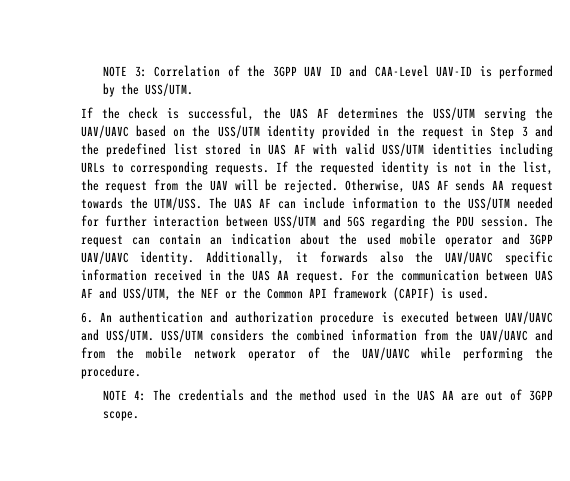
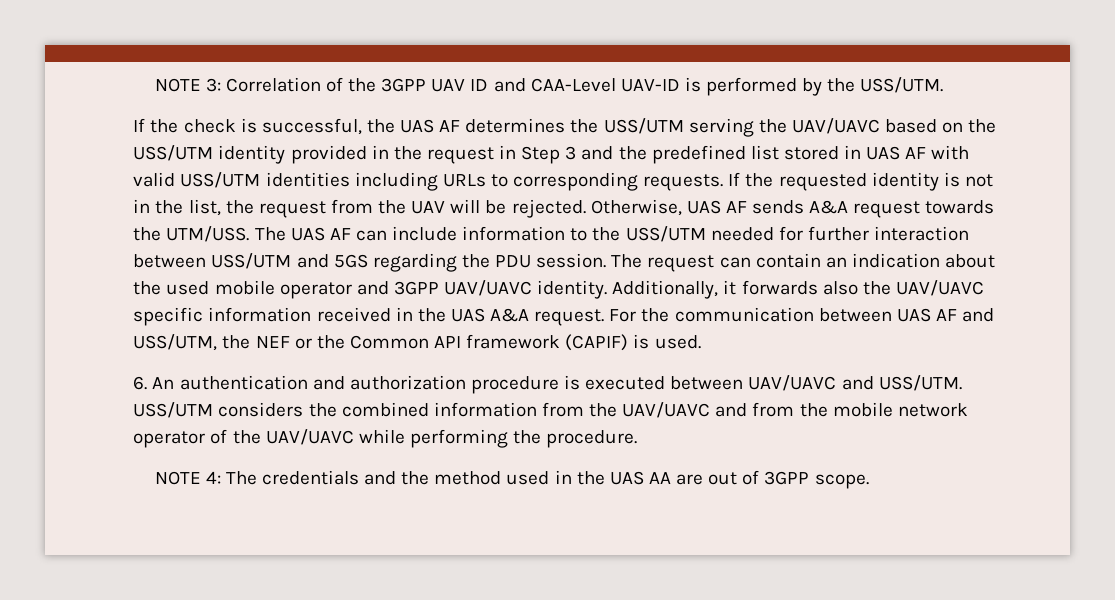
[492,180,505,190] AA -> [809,200,849,214] A&A
[277,270,290,280] AA -> [490,308,530,322] A&A

